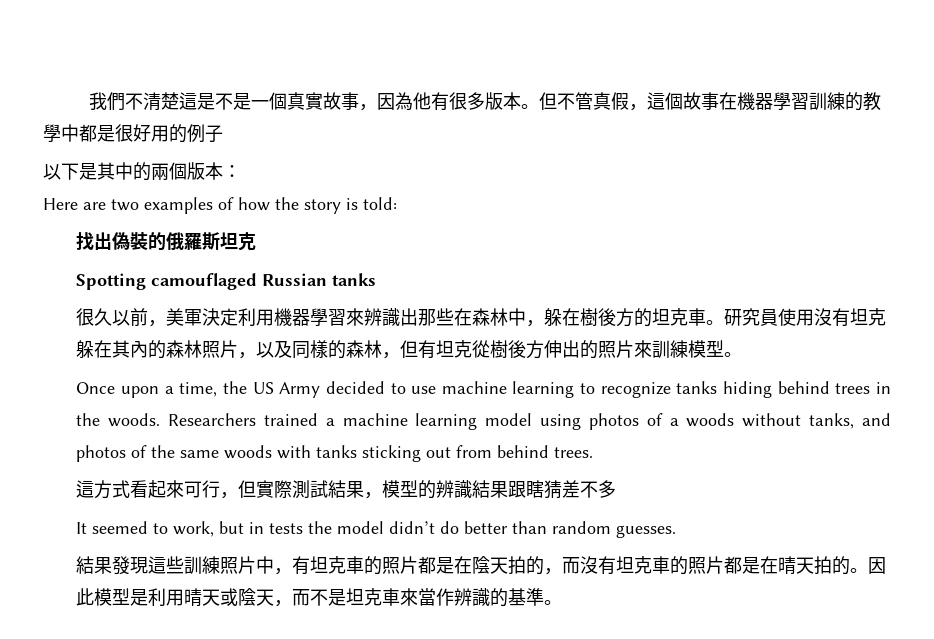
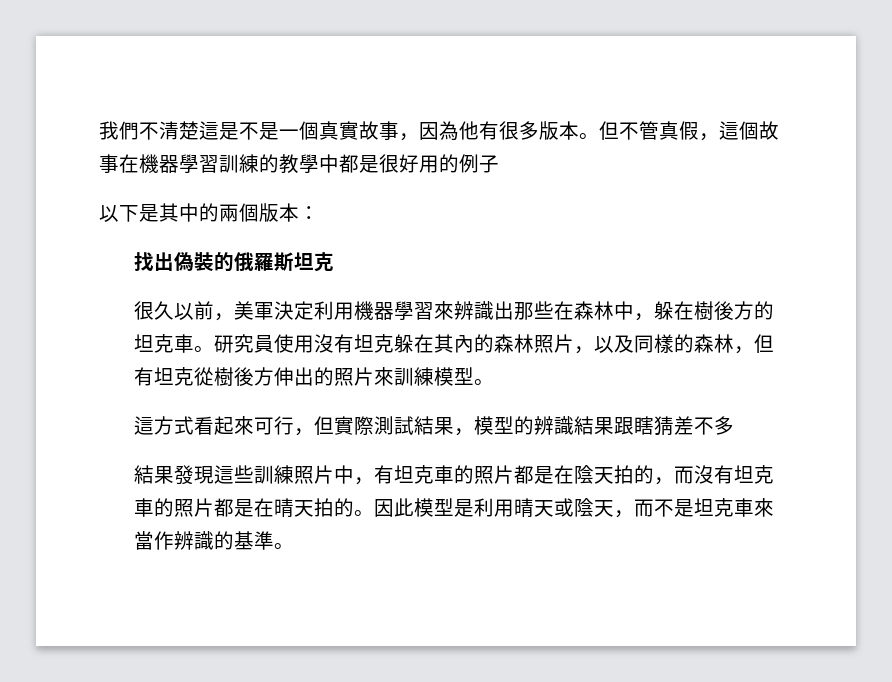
[43,197,397,214] // Here are two examples of how the story is told: -> (319, 213) none
[76,273,377,290] // Spotting camouflaged Russian tanks -> (335, 262) none
[76,381,892,398] [76,413,891,430] [76,445,594,462] // Once upon a time, the US Army decided to use machine learning to recognize tanks hiding behind trees in the woods. Researchers trained a machine learning model using photos of a woods without tanks, and photos of the same woods with tanks sticking out from behind trees. -> (495, 382) none
[76,521,677,538] // It seemed to work, but in tests the model didn’t do better than random guesses. -> (735, 425) none

